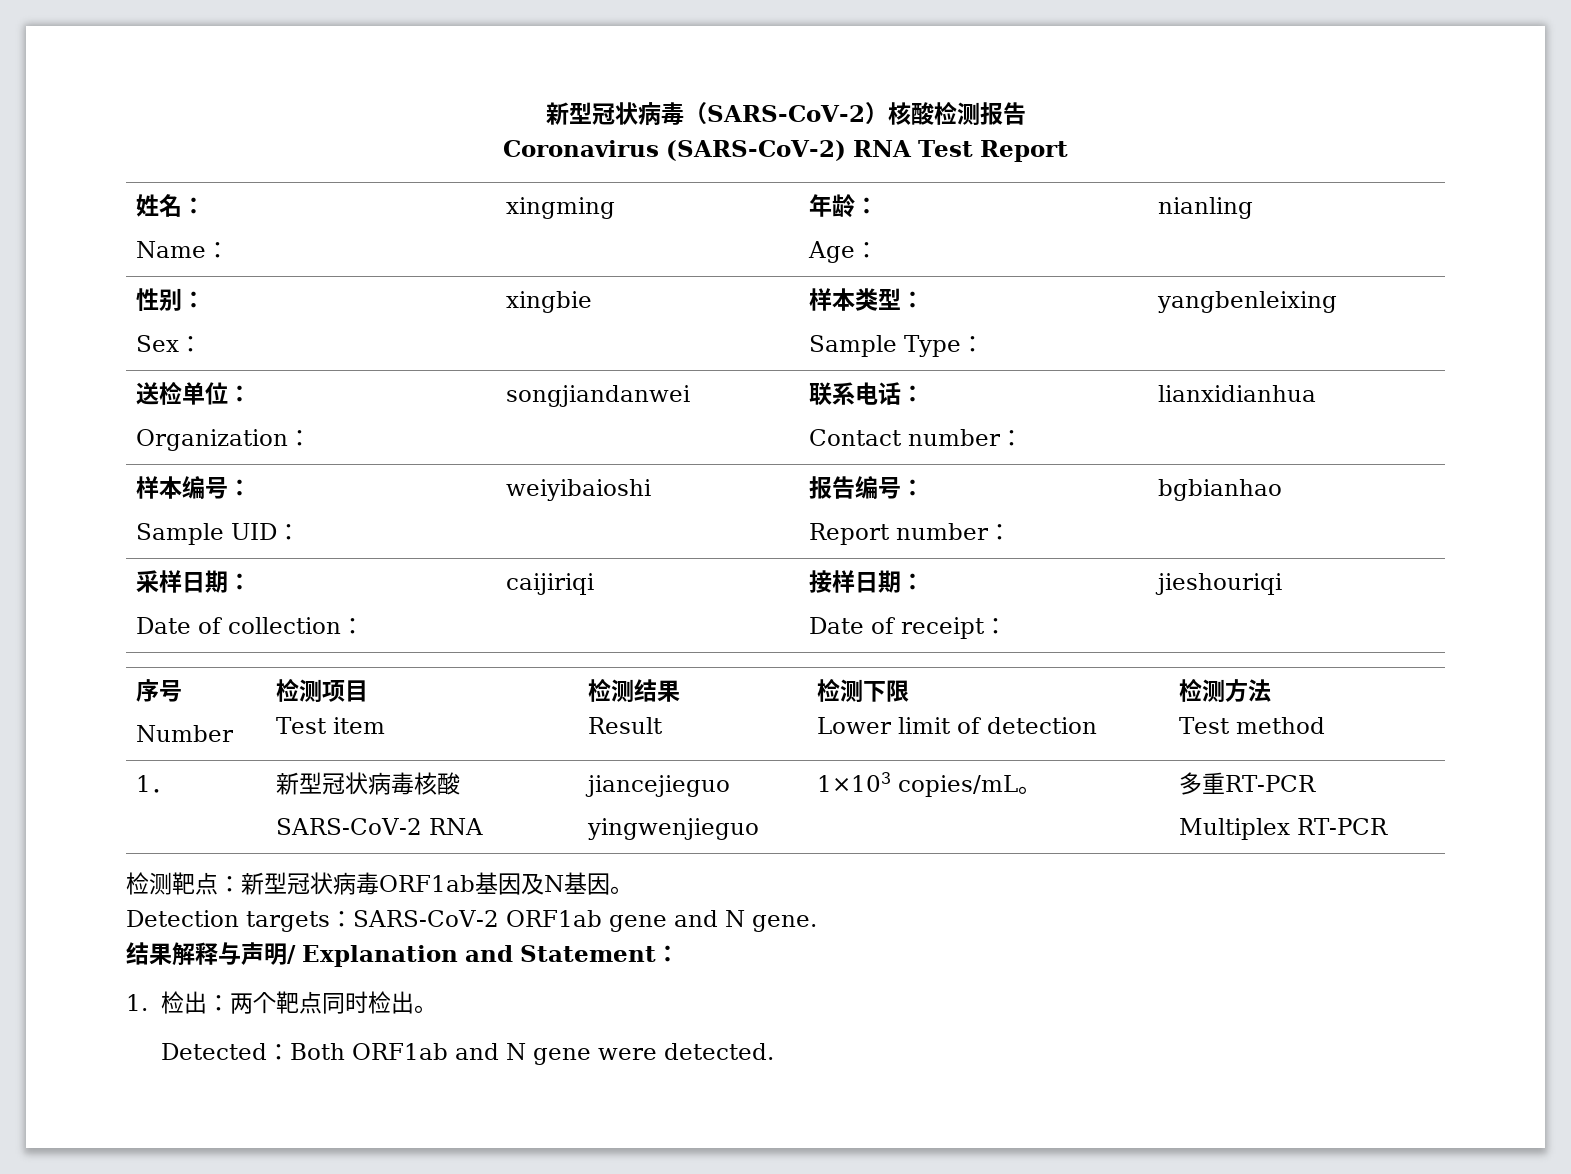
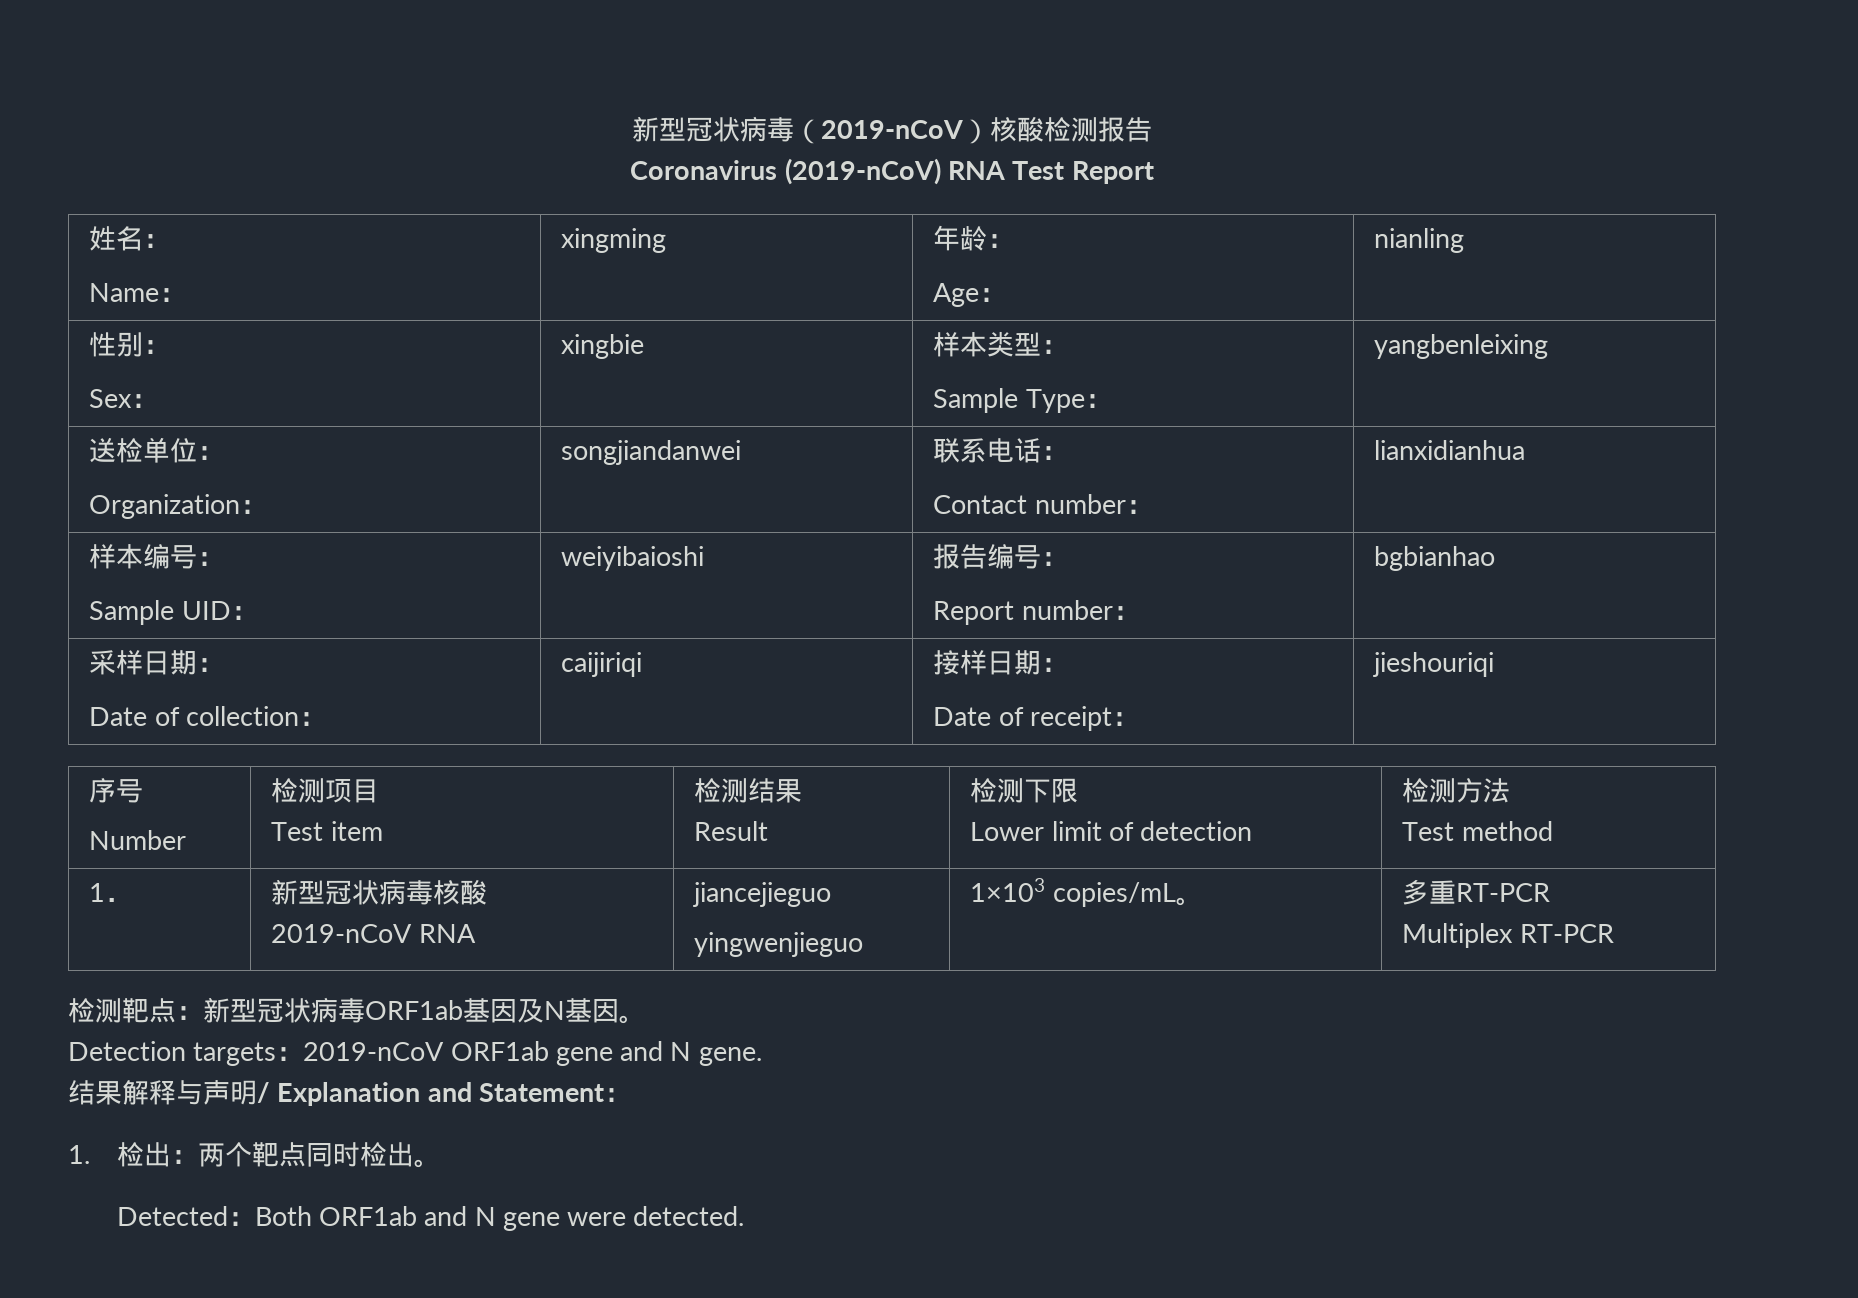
[706,105,865,122] SARS-CoV-2 -> [821,120,963,139] 2019-nCoV
[665,140,846,161] (SARS-CoV-2) -> [784,158,941,185] (2019-nCoV)
[275,818,422,835] SARS-CoV-2 -> [271,924,413,943] 2019-nCoV
[353,910,499,927] SARS-CoV-2 -> [303,1042,445,1061] 2019-nCoV

